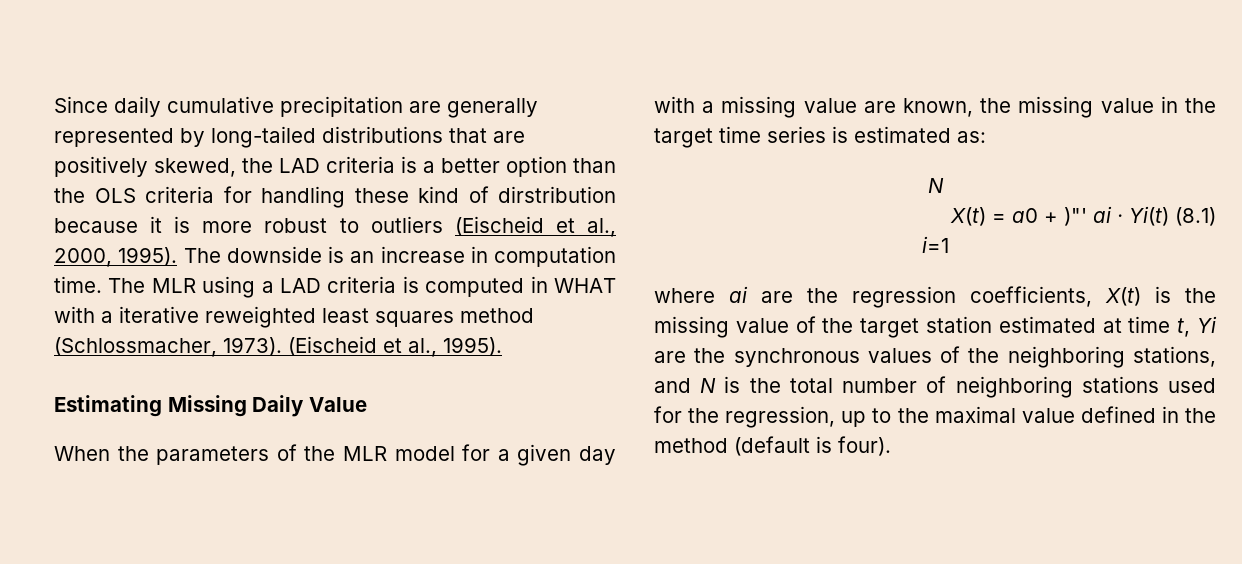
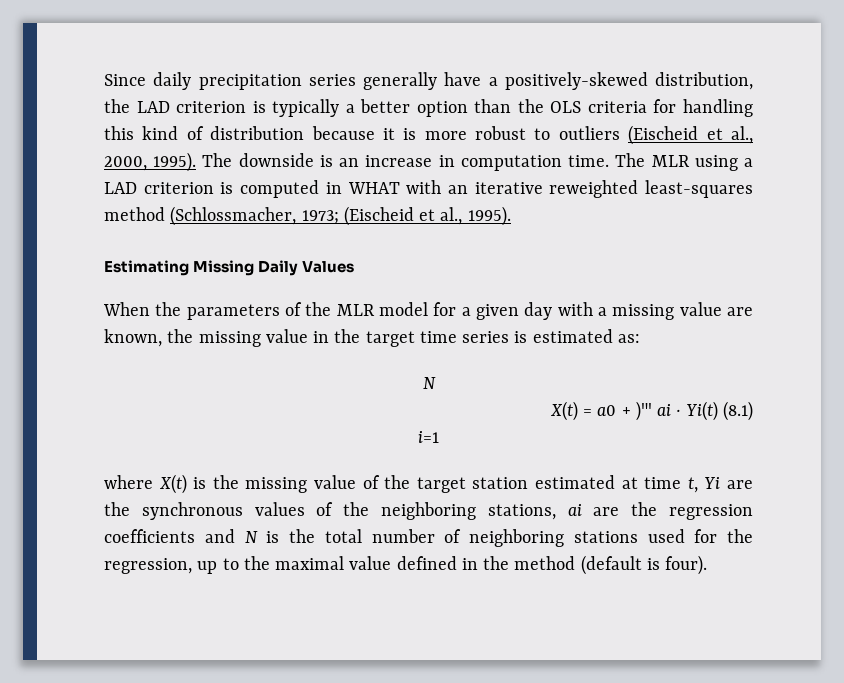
[167,96,538,118] [54,126,525,148] [54,156,417,177] cumulative precipitation are generally represented by long-tailed distributions that are positively skewed, the LAD criteria is -> [198,72,753,90] [104,99,340,117] precipitation series generally have a positively-skewed distribution, the LAD criterion is typically
[354,188,409,203] these -> [104,126,134,140] this
[498,186,616,203] dirstribution -> [210,126,305,140] distribution
[327,276,397,293] criteria -> [143,182,214,194] criterion
[101,311,113,323] a -> [447,185,468,194] an
[322,308,454,327] least squares -> [645,180,753,198] least-squares
[223,337,282,356] 1973). -> [301,210,339,224] 1973;
[308,397,367,412] Value -> [302,261,355,273] Values
[729,286,1092,308] ai are the regression coefficients, -> (153, 482) none
(1216, 356) none -> [567,502,753,520] [104,529,195,543] ai are the regression coefficients

